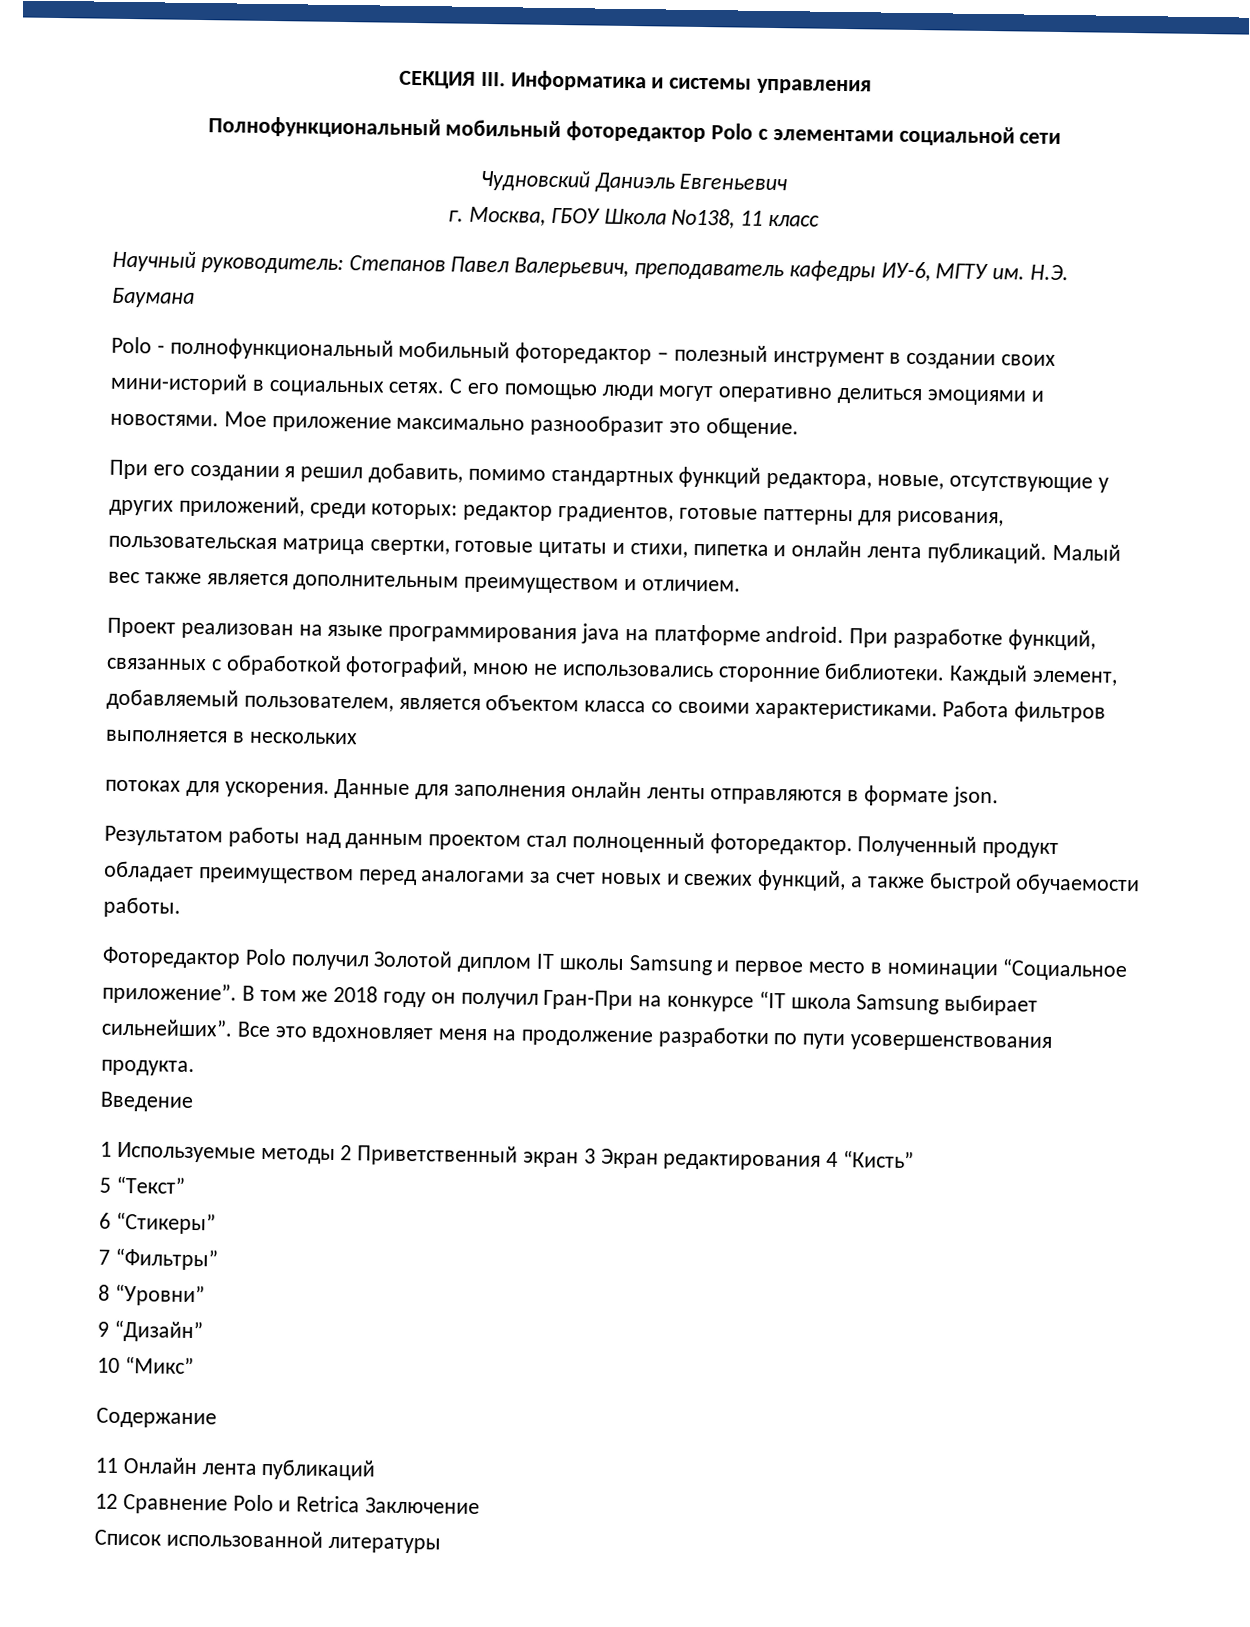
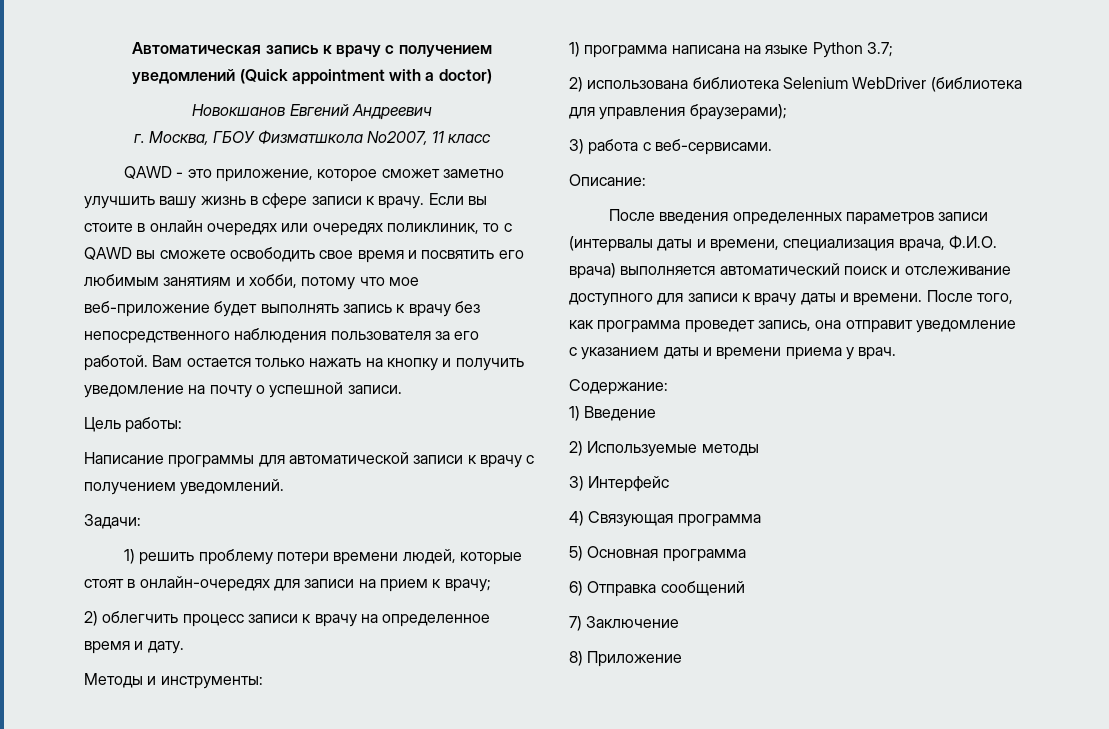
[398,70,873,95] [207,116,1062,147] [479,169,788,193] СЕКЦИЯ III. Информатика и системы управления // Полнофункциональный мобильный фоторедактор Polo с элементами социальной сети // Чудновский Даниэль Евгеньевич -> [132,42,492,58] [132,69,492,85] [192,104,432,120] Автоматическая запись к врачу с получением уведомлений (Quick appointment with a doctor) // Новокшанов Евгений Андреевич
[603,208,736,229] Школа No138, -> [257,130,428,145] Физматшкола No2007,
[112,250,1070,282] [112,287,195,308] [111,336,1057,370] [110,372,1044,406] [110,411,799,439] [109,459,1109,493] [109,495,1005,528] [108,535,1121,564] [108,571,741,594] [107,617,1096,651] [106,654,1119,686] [106,688,1107,723] [105,729,358,745] [105,778,999,808] [104,825,1060,859] [104,860,1141,896] [103,896,181,918] [102,946,1129,982] [102,982,1039,1016] [101,1018,1053,1052] [101,1059,195,1077] Научный руководитель: Степанов Павел Валерьевич, преподаватель кафедры ИУ-6, МГТУ им. Н.Э. Баумана // Polo - полнофункциональный мобильный фоторедактор – полезный инструмент в создании своих мини-историй в социальных сетях. С его помощью люди могут оперативно делиться эмоциями и новостями. Мое приложение максимально разнообразит это общение. // При его создании я решил добавить, помимо стандартных функций редактора, новые, отсутствующие у других приложений, среди которых: редактор градиентов, готовые паттерны для рисования, пользовательская матрица свертки, готовые цитаты и стихи, пипетка и онлайн лента публикаций. Малый вес также является дополнительным преимуществом и отличием. // Проект реализован на языке программирования java на платформе android. При разработке функций, связанных с обработкой фотографий, мною не использовались сторонние библиотеки. Каждый элемент, добавляемый пользователем, является объектом класса со своими характеристиками. Работа фильтров выполняется в нескольких // потоках для ускорения. Данные для заполнения онлайн ленты отправляются в формате json. // Результатом работы над данным проектом стал полноценный фоторедактор. Полученный продукт обладает преимуществом перед аналогами за счет новых и свежих функций, а также быстрой обучаемости работы. // Фоторедактор Polo получил Золотой диплом IT школы Samsung и первое место в номинации “Социальное приложение”. В том же 2018 году он получил Гран-При на конкурсе “IT школа Samsung выбирает сильнейших”. Все это вдохновляет меня на продолжение разработки по пути усовершенствования продукта. // -> [123,166,504,182] [84,193,487,209] [84,220,512,236] [84,247,524,263] [84,274,419,290] [84,301,480,317] [84,328,480,344] [84,355,524,371] [84,382,402,398] [84,417,183,433] [84,452,535,468] [84,479,285,495] [84,514,141,529] [123,549,522,565] [84,576,491,592] [84,611,491,627] [84,641,184,654] [84,673,263,689] [569,42,893,58] [569,77,1022,92] [569,104,787,120] [569,139,772,155] [569,174,646,186] [608,209,989,225] [569,235,997,252] [569,263,1011,279] [569,290,1013,306] [569,320,1016,333] [569,347,897,360] [569,379,668,395] [569,406,580,421] QAWD - это приложение, которое сможет заметно улучшить вашу жизнь в сфере записи к врачу. Если вы стоите в онлайн очередях или очередях поликлиник, то с QAWD вы сможете освободить свое время и посвятить его любимым занятиям и хобби, потому что мое веб-приложение будет выполнять запись к врачу без непосредственного наблюдения пользователя за его работой. Вам остается только нажать на кнопку и получить уведомление на почту о успешной записи. // Цель работы: // Написание программы для автоматической записи к врачу с получением уведомлений. // Задачи: // 1) решить проблему потери времени людей, которые стоят в онлайн-очередях для записи на прием к врачу; // 2) облегчить процесс записи к врачу на определенное время и дату. // Методы и инструменты: // 1) программа написана на языке Python 3.7; // 2) использована библиотека Selenium WebDriver (библиотека для управления браузерами); // 3) работа с веб-сервисами. // Описание: // После введения определенных параметров записи (интервалы даты и времени, специализация врача, Ф.И.О. врача) выполняется автоматический поиск и отслеживание доступного для записи к врачу даты и времени. После того, как программа проведет запись, она отправит уведомление с указанием даты и времени приема у врач. // Содержание: // 1)
[100,1141,112,1157] 1 -> [569,441,583,456] 2)
[340,1144,915,1171] [99,1175,185,1194] [99,1211,216,1235] [98,1247,218,1271] [98,1283,205,1307] [97,1319,203,1343] [97,1356,194,1375] [96,1407,217,1429] [95,1457,376,1481] [95,1493,481,1515] [94,1529,441,1554] 2 Приветственный экран 3 Экран редактирования 4 “Кисть” // 5 “Текст” // 6 “Стикеры” // 7 “Фильтры” // 8 “Уровни” // 9 “Дизайн” // 10 “Микс” // Содержание // 11 Онлайн лента публикаций // 12 Сравнение Polo и Retrica Заключение // Список использованной литературы -> [569,476,670,492] [569,511,761,527] [569,546,746,562] [569,581,745,597] [569,616,680,631] [569,651,683,667] // 3) Интерфейс // 4) Связующая программа // 5) Основная программа // 6) Отправка сообщений // 7) Заключение // 8) Приложение

